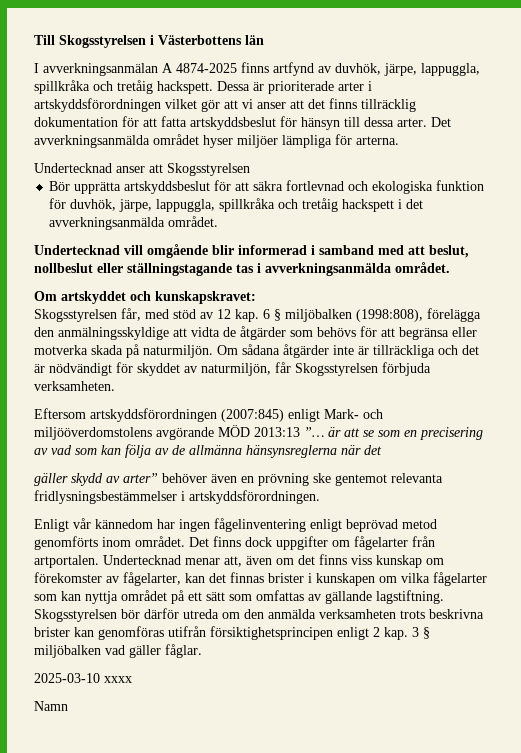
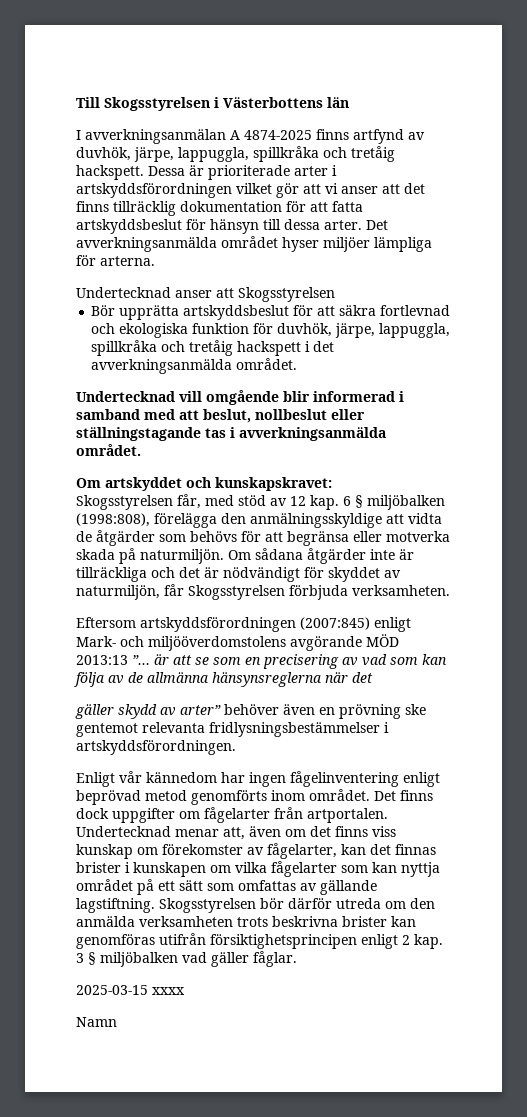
[34,673,100,683] 2025-03-10 -> [76,985,148,995] 2025-03-15

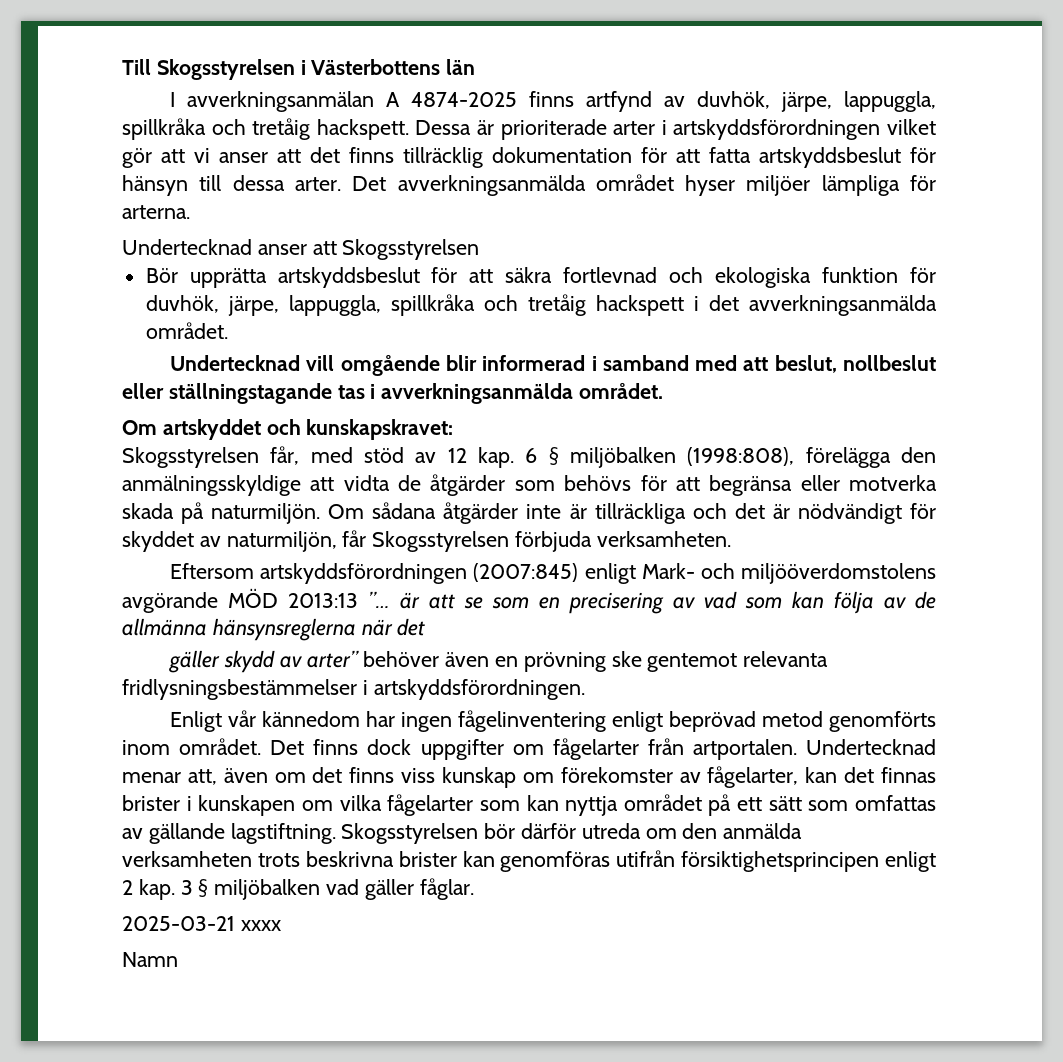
[76,985,148,995] 2025-03-15 -> [122,916,235,931] 2025-03-21

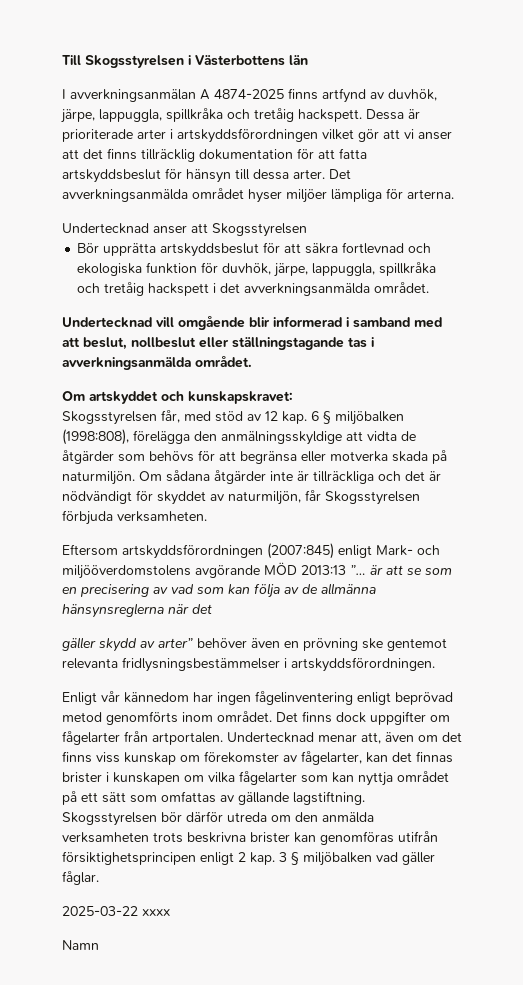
[122,916,235,931] 2025-03-21 -> [62,906,138,916] 2025-03-22

